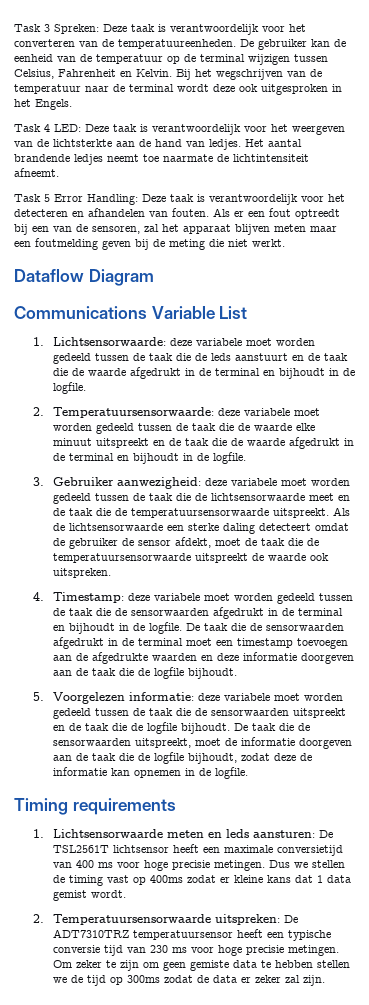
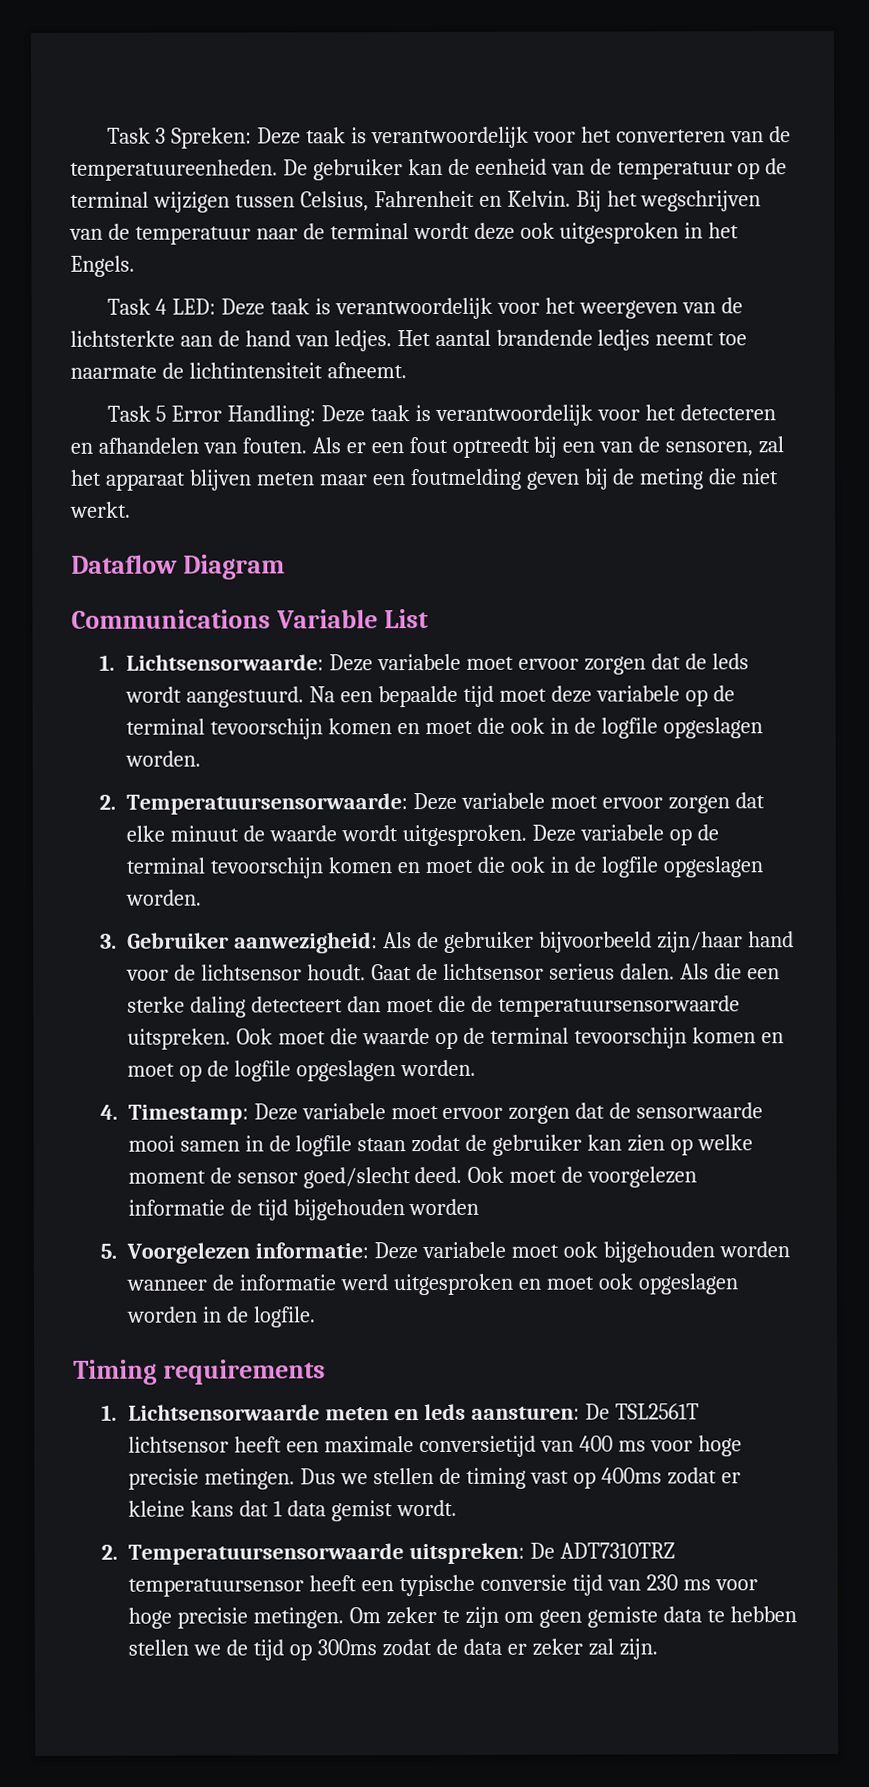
[169,338,315,346] [52,353,348,364] [52,367,355,379] [52,382,86,394] deze variabele moet worden gedeeld tussen de taak die de leds aanstuurt en de taak die de waarde afgedrukt in de terminal en bijhoudt in de logfile. -> [329,653,749,675] [125,685,735,708] [126,717,763,740] [125,750,202,767] Deze variabele moet ervoor zorgen dat de leds wordt aangestuurd. Na een bepaalde tijd moet deze variabele op de terminal tevoorschijn komen en moet die ook in de logfile opgeslagen worden.
[217,408,320,416] [52,423,315,434] [52,437,354,449] [52,452,246,464] [33,477,350,489] [52,493,350,504] [52,507,350,518] [52,523,349,534] [52,537,319,549] [52,553,329,563] [52,568,111,578] deze variabele moet worden gedeeld tussen de taak die de waarde elke minuut uitspreekt en de taak die de waarde afgedrukt in de terminal en bijhoudt in de logfile. // 3. Gebruiker aanwezigheid: deze variabele moet worden gedeeld tussen de taak die de lichtsensorwaarde meet en de taak die de temperatuursensorwaarde uitspreekt. Als de lichtsensorwaarde een sterke daling detecteert omdat de gebruiker de sensor afdekt, moet de taak die de temperatuursensorwaarde uitspreekt de waarde ook uitspreken. -> [413,792,766,814] [126,824,719,847] [126,856,763,879] [125,889,203,906] [99,931,794,954] [126,963,780,981] [127,995,740,1018] [127,1027,784,1050] [127,1059,477,1082] Deze variabele moet ervoor zorgen dat elke minuut de waarde wordt uitgesproken. Deze variabele op de terminal tevoorschijn komen en moet die ook in de logfile opgeslagen worden. // 3. Gebruiker aanwezigheid: Als de gebruiker bijvoorbeeld zijn/haar hand voor de lichtsensor houdt. Gaat de lichtsensor serieus dalen. Als die een sterke daling detecteert dan moet die de temperatuursensorwaarde uitspreken. Ook moet die waarde op de terminal tevoorschijn komen en moet op de logfile opgeslagen worden.
[127,593,353,604] [52,607,343,619] [52,622,344,634] [52,637,348,649] [52,652,354,664] [52,667,237,679] deze variabele moet worden gedeeld tussen de taak die de sensorwaarden afgedrukt in de terminal en bijhoudt in de logfile. De taak die de sensorwaarden afgedrukt in de terminal moet een timestamp toevoegen aan de afgedrukte waarden en deze informatie doorgeven aan de taak die de logfile bijhoudt. -> [253,1102,764,1124] [127,1134,753,1157] [127,1166,698,1189] [127,1198,480,1221] Deze variabele moet ervoor zorgen dat de sensorwaarde mooi samen in de logfile staan zodat de gebruiker kan zien op welke moment de sensor goed/slecht deed. Ook moet de voorgelezen informatie de tijd bijgehouden worden
[197,693,343,701] [52,708,346,719] [52,722,310,734] [52,737,352,749] [52,752,312,764] [52,767,181,778] deze variabele moet worden gedeeld tussen de taak die de sensorwaarden uitspreekt en de taak die de logfile bijhoudt. De taak die de sensorwaarden uitspreekt, moet de informatie doorgeven aan de taak die de logfile bijhoudt, zodat deze de informatie kan opnemen -> [374,1241,790,1263] [126,1273,738,1296] [127,1306,199,1323] Deze variabele moet ook bijgehouden worden wanneer de informatie werd uitgesproken en moet ook opgeslagen worden

